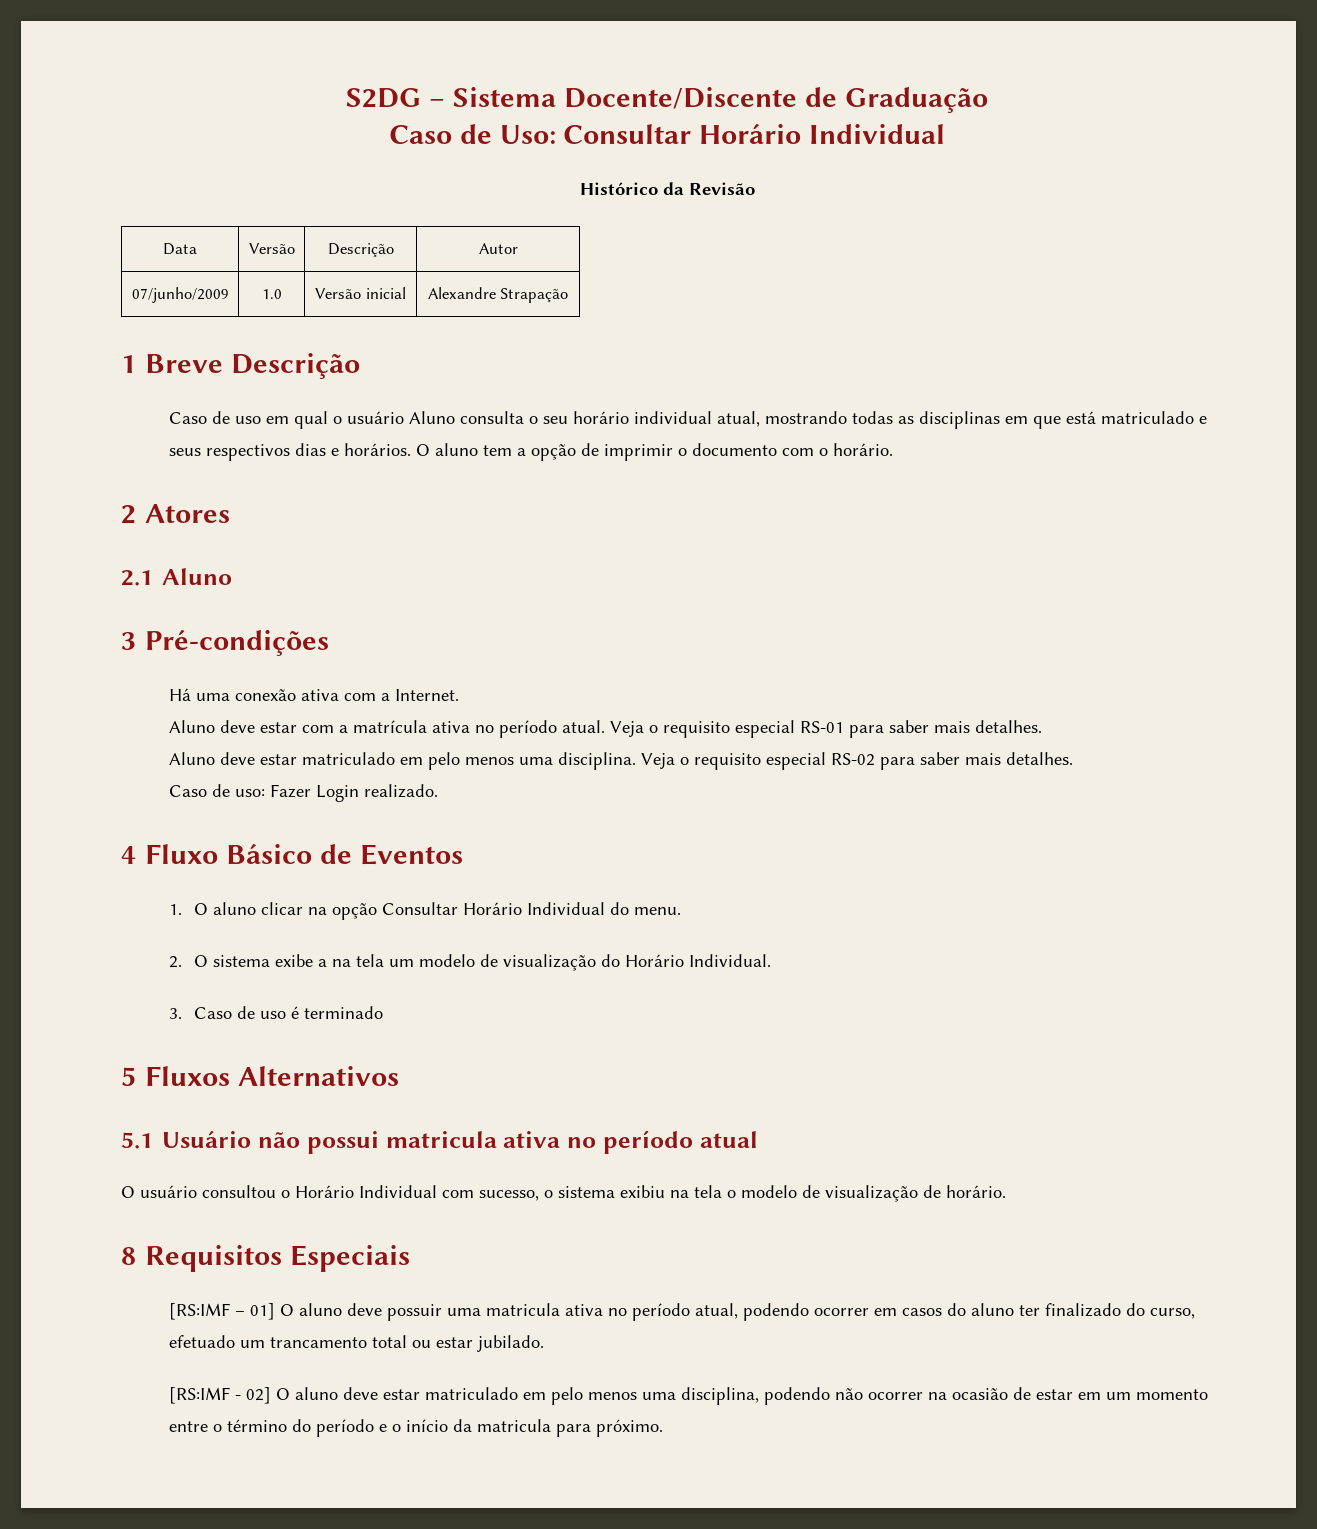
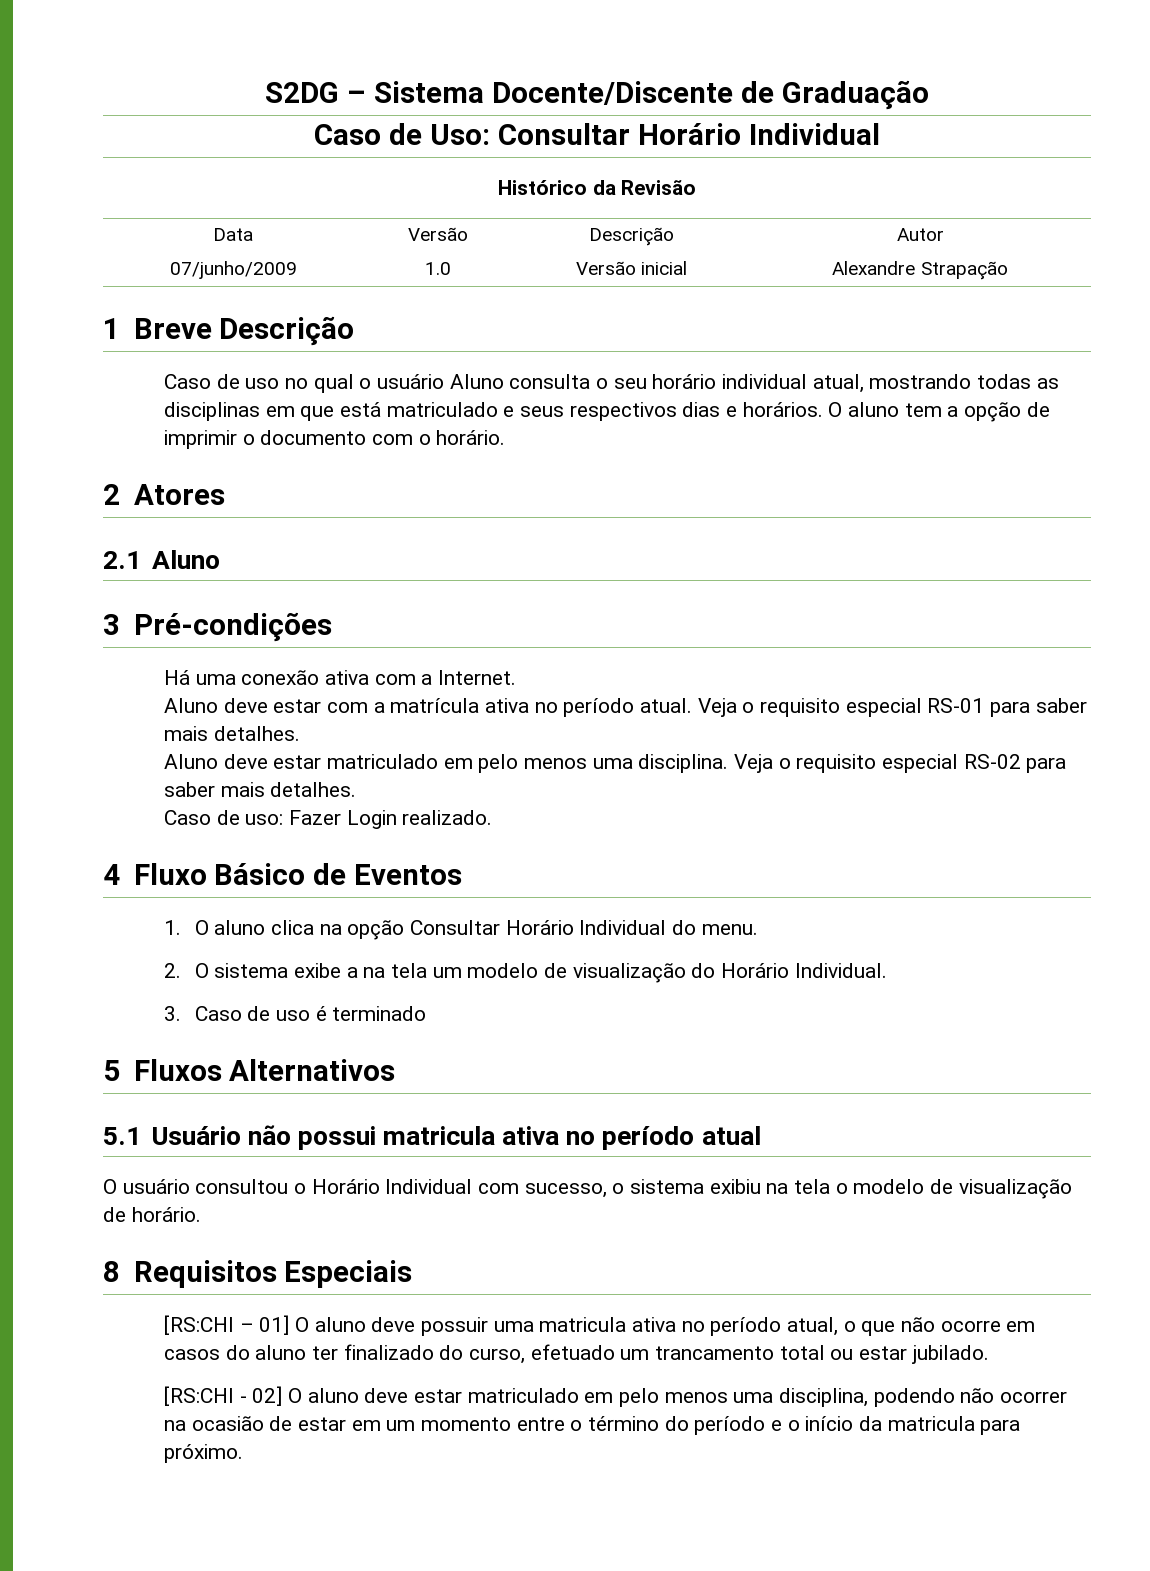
[266,416,290,424] em -> [285,378,309,389] no
[260,902,303,915] clicar -> [270,920,314,935] clica
[169,1303,231,1320] [RS:IMF -> [164,1315,235,1335] [RS:CHI
[743,1303,870,1321] podendo ocorrer -> [843,1317,1001,1336] o que não ocorre
[169,1387,231,1404] [RS:IMF -> [164,1386,235,1406] [RS:CHI

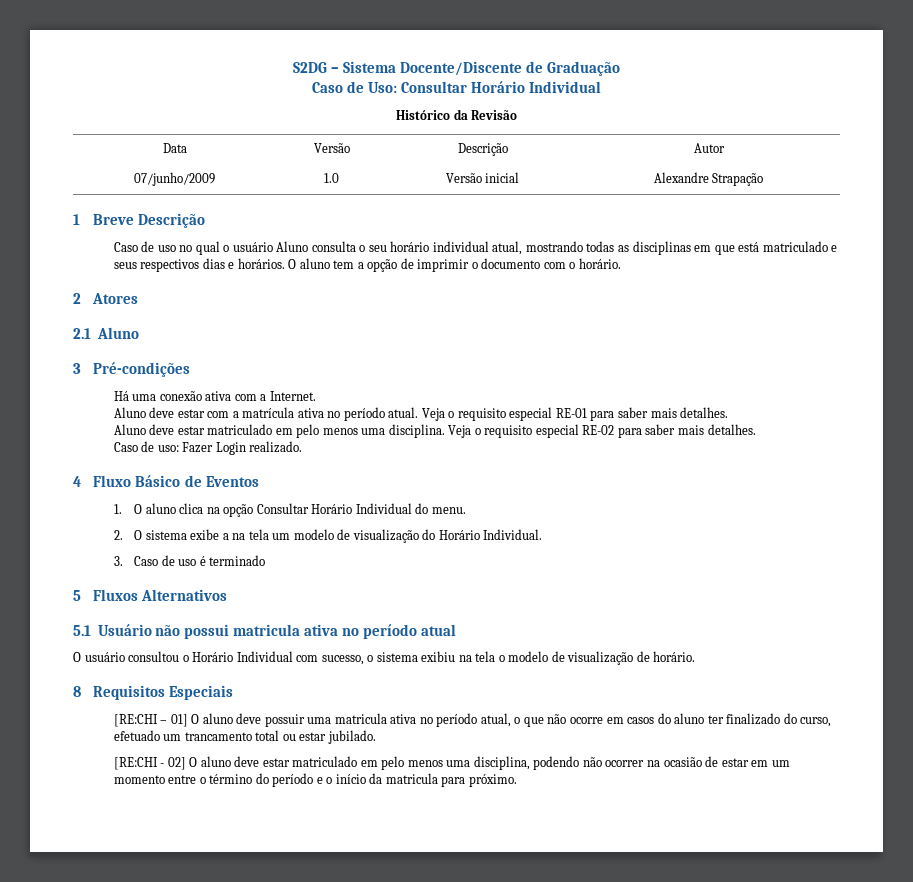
[927,698,985,713] RS-01 -> [555,408,587,418] RE-01
[963,754,1021,769] RS-02 -> [582,425,615,435] RE-02
[164,1315,235,1335] [RS:CHI -> [113,714,158,727] [RE:CHI
[164,1386,235,1406] [RS:CHI -> [113,757,158,770] [RE:CHI

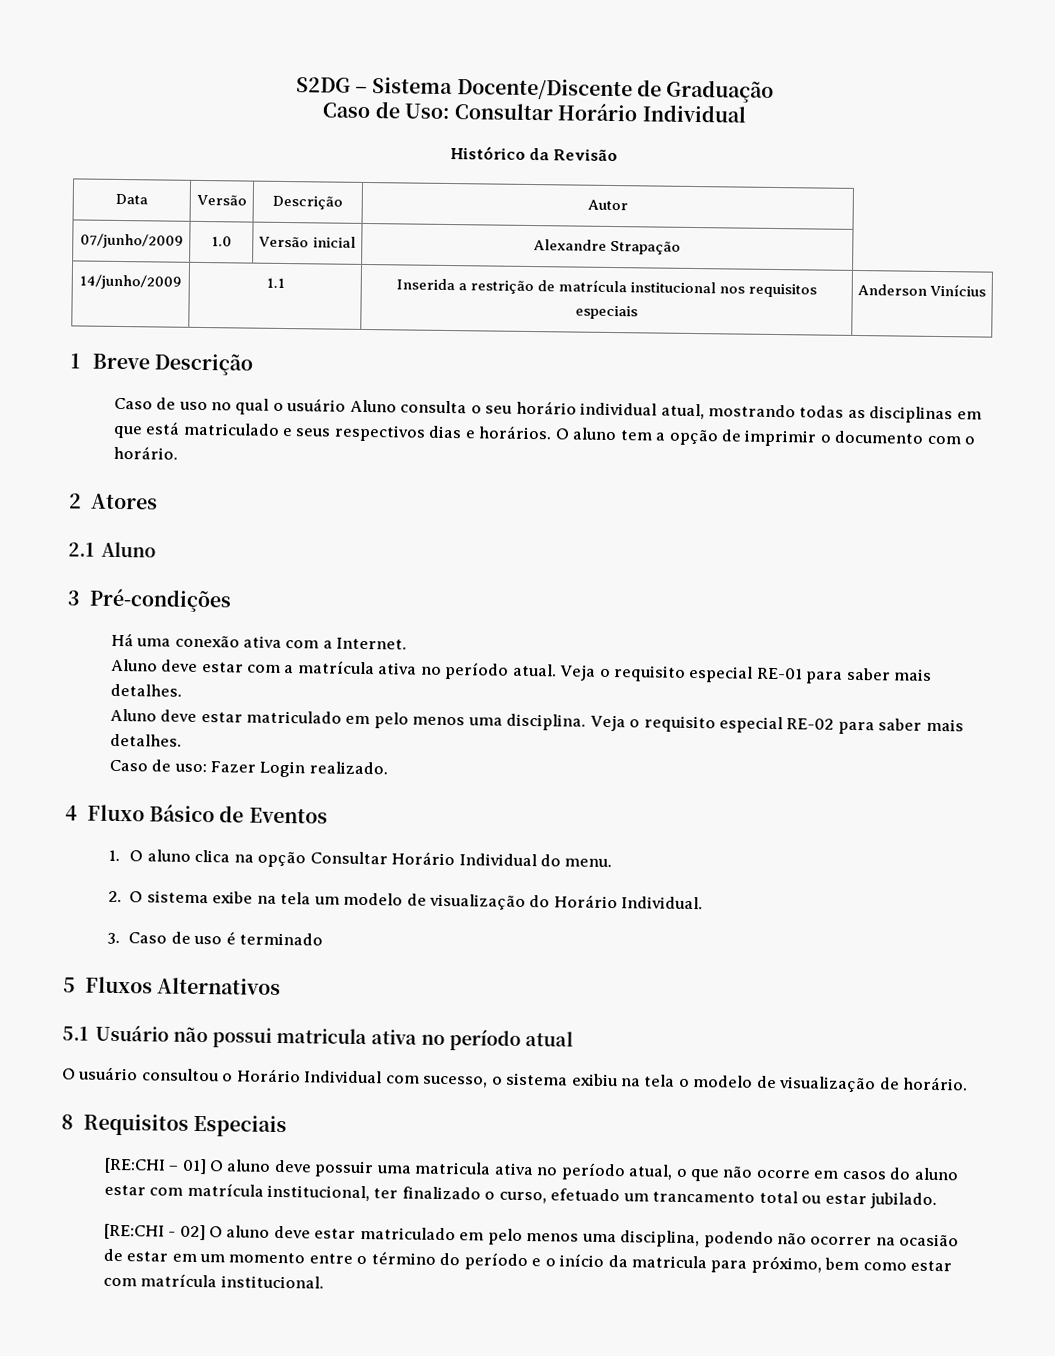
(764, 179) none -> [79,274,182,290] [265,277,285,289] [395,278,818,298] [575,305,638,320] [856,283,987,297] // 14/junho/2009 | 1.1 | Inserida a restrição de matrícula institucional nos requisitos especiais | Anderson Vinícius
[222,533,229,540] a -> (254, 897) none
(705, 718) none -> [103,1182,370,1202] estar com matrícula institucional,
[783,713,797,724] do -> [484,1191,496,1200] o
[468,774,517,787] próximo. -> [750,1255,953,1274] [102,1273,324,1289] próximo, bem como estar com matrícula institucional.

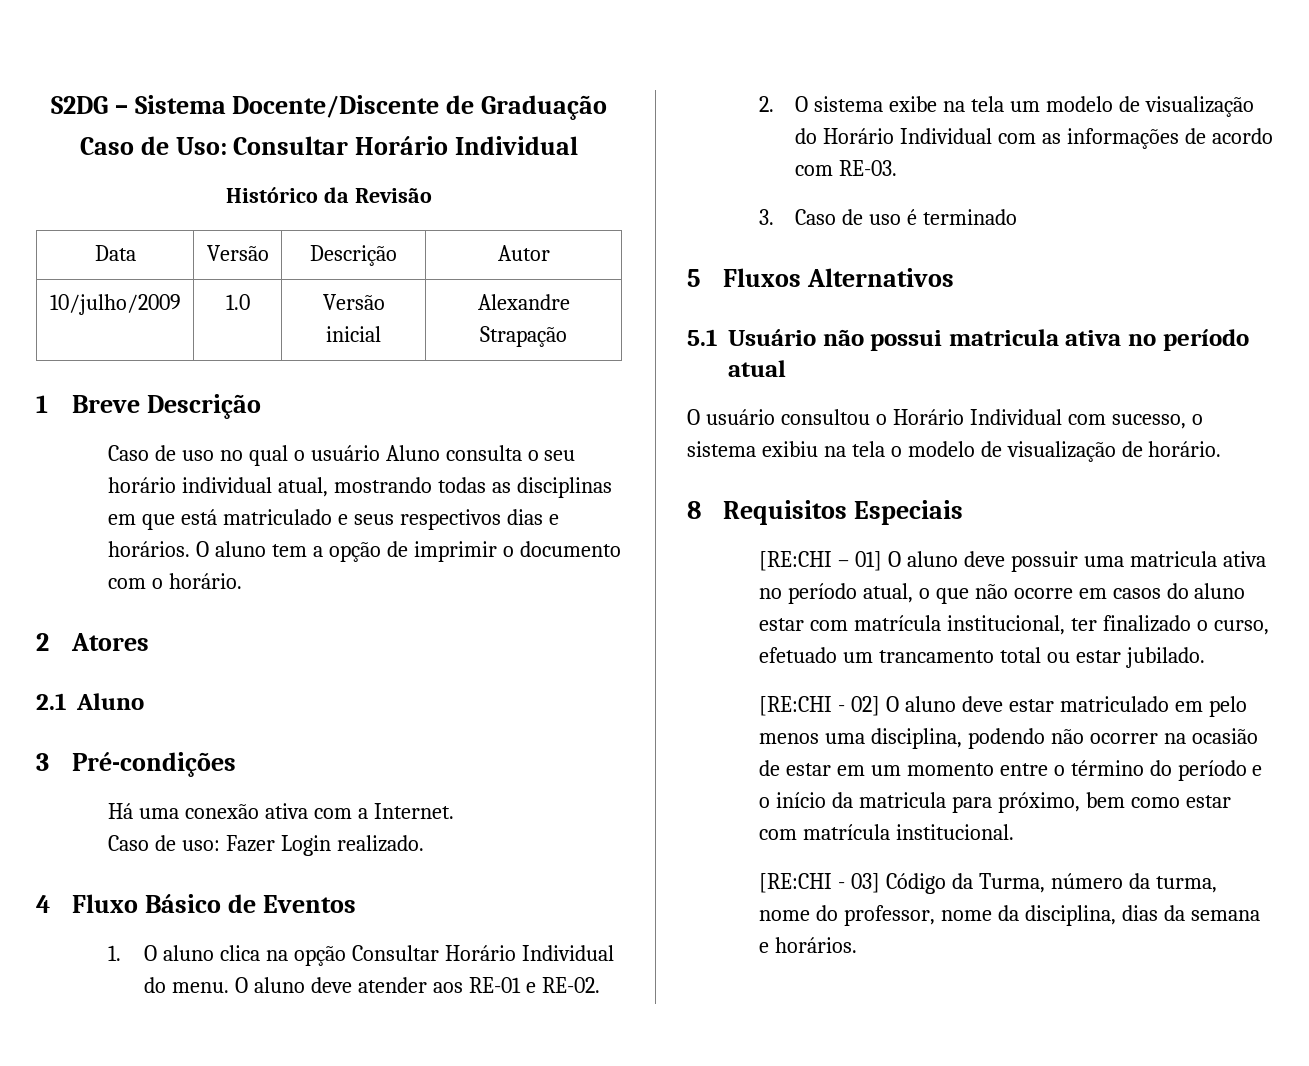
[79,233,184,249] 07/junho/2009 -> [49,294,181,315] 10/julho/2009
[79,274,182,290] [265,277,285,289] [395,278,818,298] [575,305,638,320] [856,283,987,297] // 14/junho/2009 | 1.1 | Inserida a restrição de matrícula institucional nos requisitos especiais | Anderson Vinícius -> (567, 336) none
[110,658,933,684] [109,683,182,697] [109,708,964,735] [109,733,182,747] // Aluno deve estar com a matrícula ativa no período atual. Veja o requisito especial RE-01 para saber mais detalhes. // Aluno deve estar matriculado em pelo menos uma disciplina. Veja o requisito especial RE-02 para saber mais detalhes. -> (454, 811) none
(613, 863) none -> [234,977,600,993] O aluno deve atender aos RE-01 e RE-02.
[621,896,704,910] Individual. -> [899,128,1273,149] [795,160,898,176] Individual com as informações de acordo com RE-03.
(324, 1282) none -> [759,873,1217,894] [759,905,1260,926] [759,937,858,953] // [RE:CHI - 03] Código da Turma, número da turma, nome do professor, nome da disciplina, dias da semana e horários.

